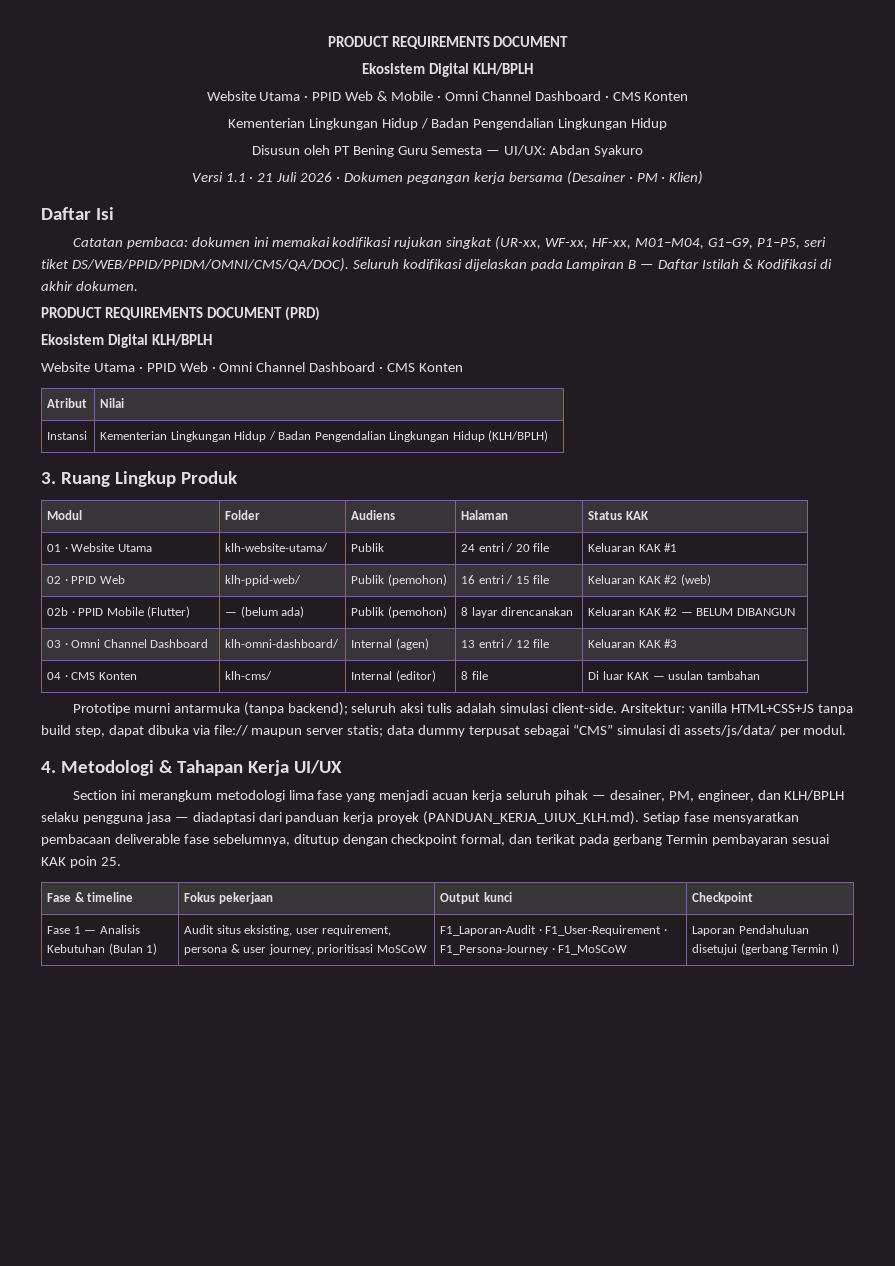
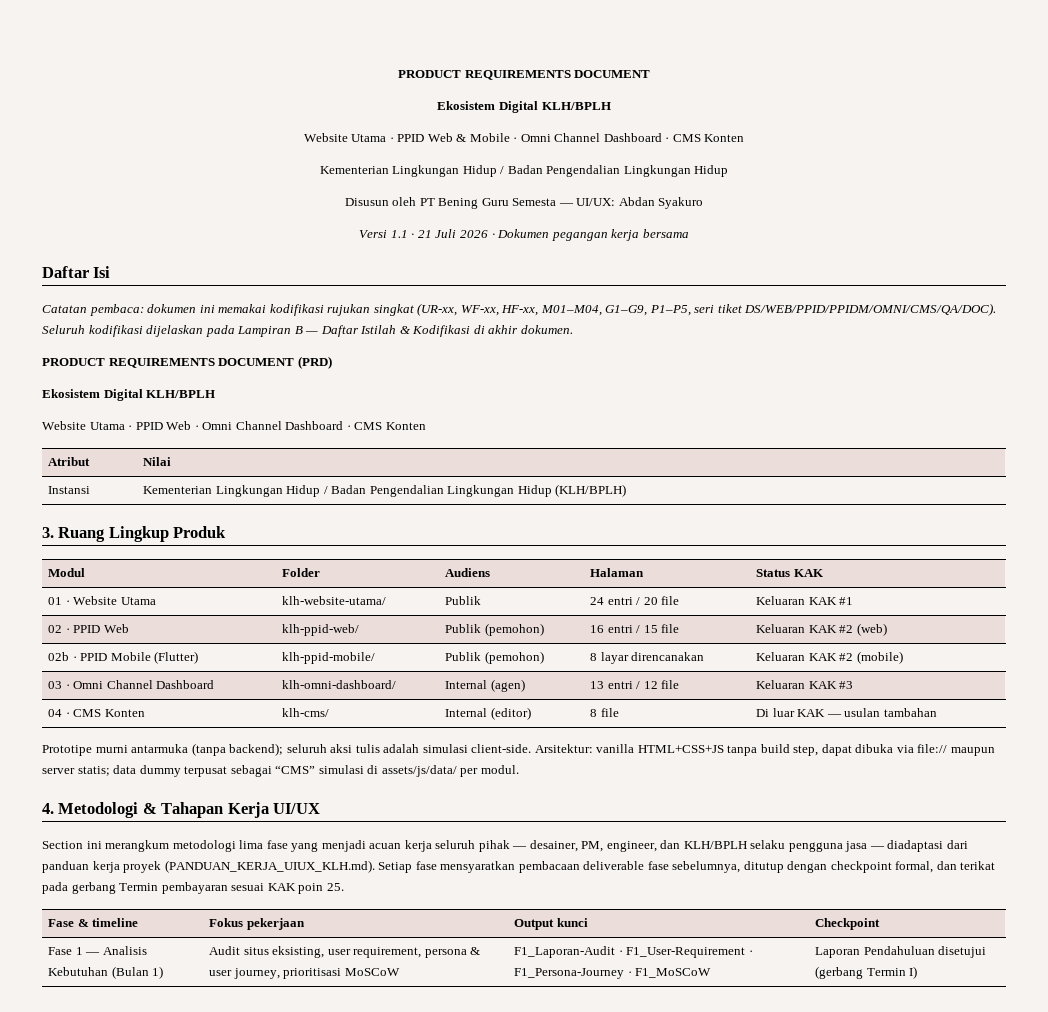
[566,171,704,185] (Desainer · PM · Klien) -> (689, 233) none
[225,606,305,618] — (belum ada) -> [282,652,376,664] klh-ppid-mobile/
[680,608,795,616] — BELUM DIBANGUN -> [856,651,903,664] (mobile)

